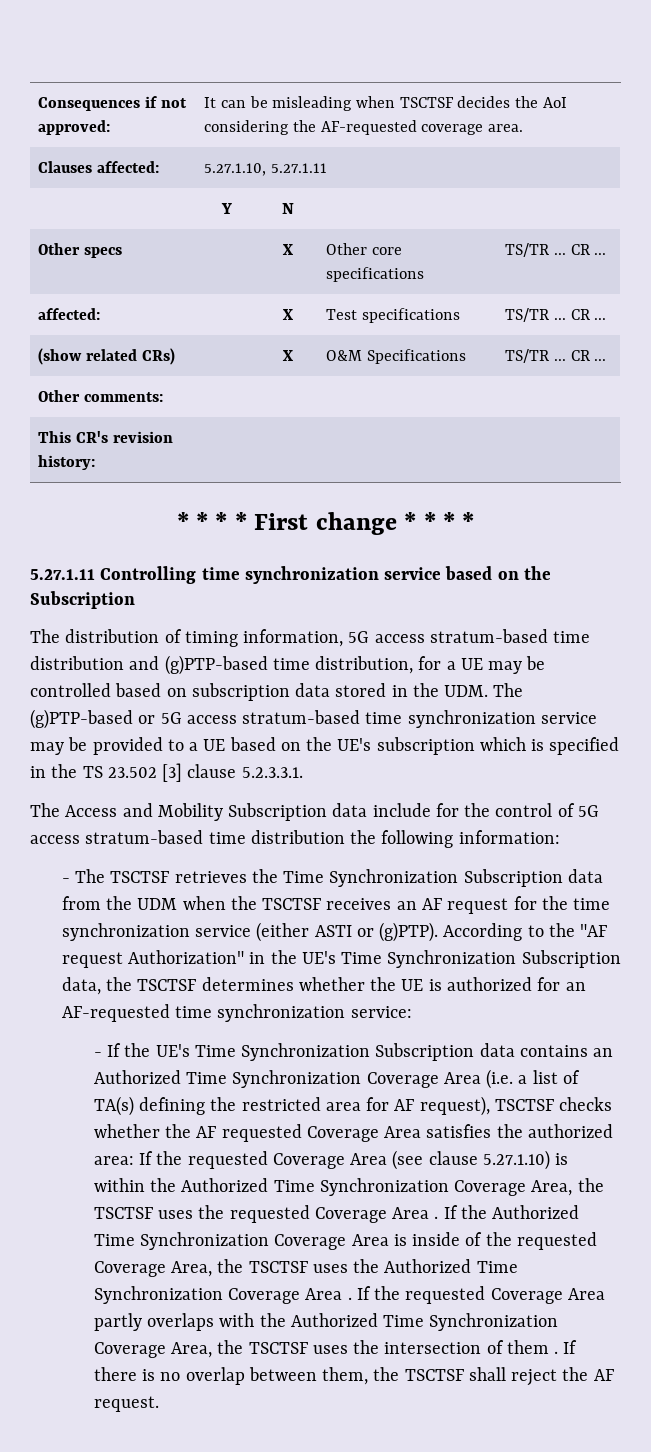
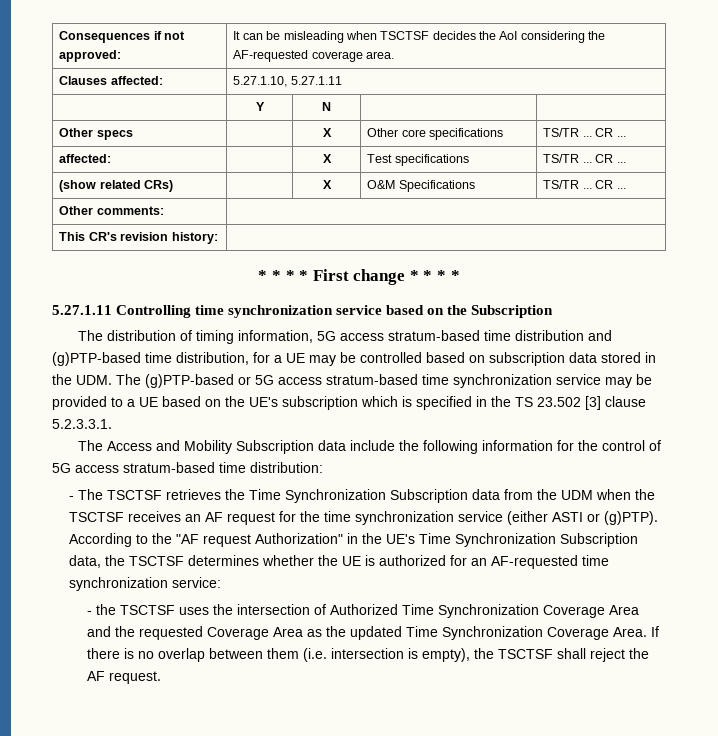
(431, 810) none -> [399,440,554,454] the following information
[250,830,560,848] distribution the following information: -> [250,462,323,473] distribution:
[106,1043,614,1061] [93,1069,580,1089] [93,1096,613,1116] [93,1124,613,1142] [93,1150,569,1170] [93,1178,604,1196] [93,1205,580,1223] [93,1232,597,1250] [93,1259,518,1277] [93,1286,605,1304] [93,1313,559,1331] [93,1342,212,1358] If the UE's Time Synchronization Subscription data contains an Authorized Time Synchronization Coverage Area (i.e. a list of TA(s) defining the restricted area for AF request), TSCTSF checks whether the AF requested Coverage Area satisfies the authorized area: If the requested Coverage Area (see clause 5.27.1.10) is within the Authorized Time Synchronization Coverage Area, the TSCTSF uses the requested Coverage Area . If the Authorized Time Synchronization Coverage Area is inside of the requested Coverage Area, the TSCTSF uses the Authorized Time Synchronization Coverage Area . If the requested Coverage Area partly overlaps with the Authorized Time Synchronization Coverage Area, -> (92, 613) none
[506,1340,559,1354] them . -> [329,604,639,618] [86,626,647,640] Authorized Time Synchronization Coverage Area and the requested Coverage Area as the updated Time Synchronization Coverage Area.
[322,1367,369,1385] them, -> [266,648,470,662] them (i.e. intersection is empty),

